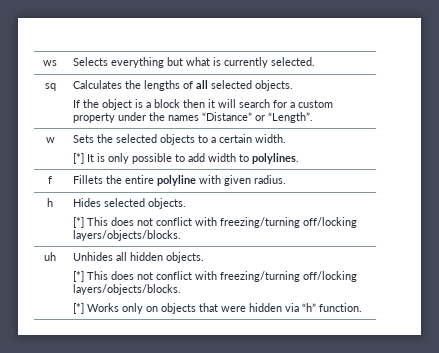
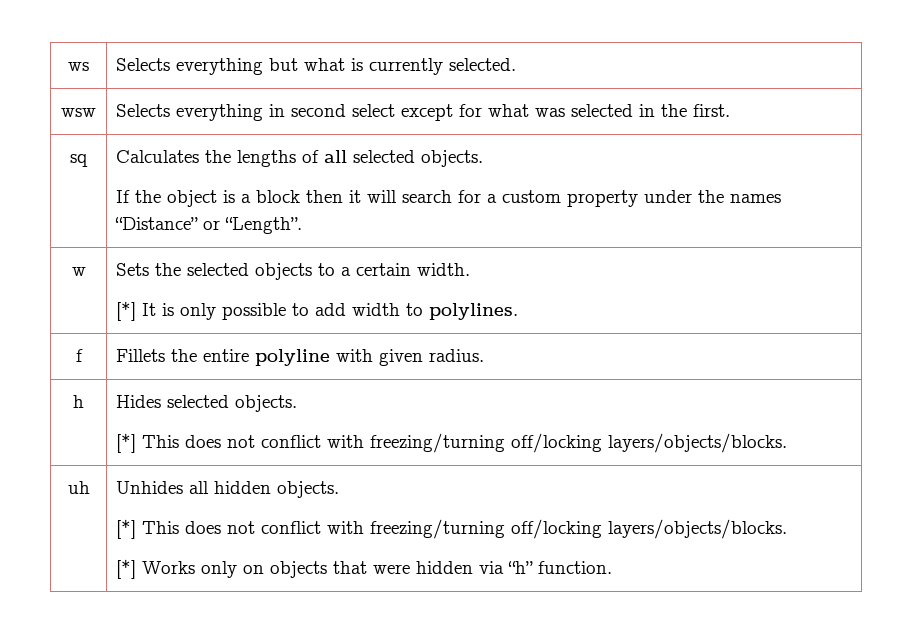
(316, 61) none -> [61,108,96,117] [116,104,731,121] // wsw | Selects everything in second select except for what was selected in the first.

